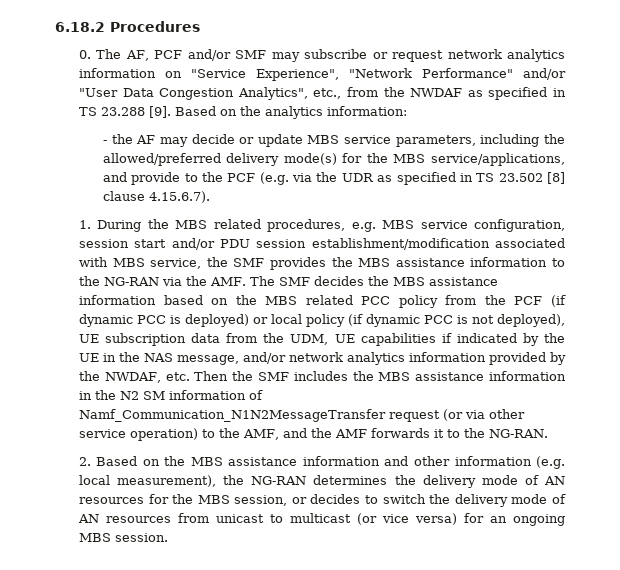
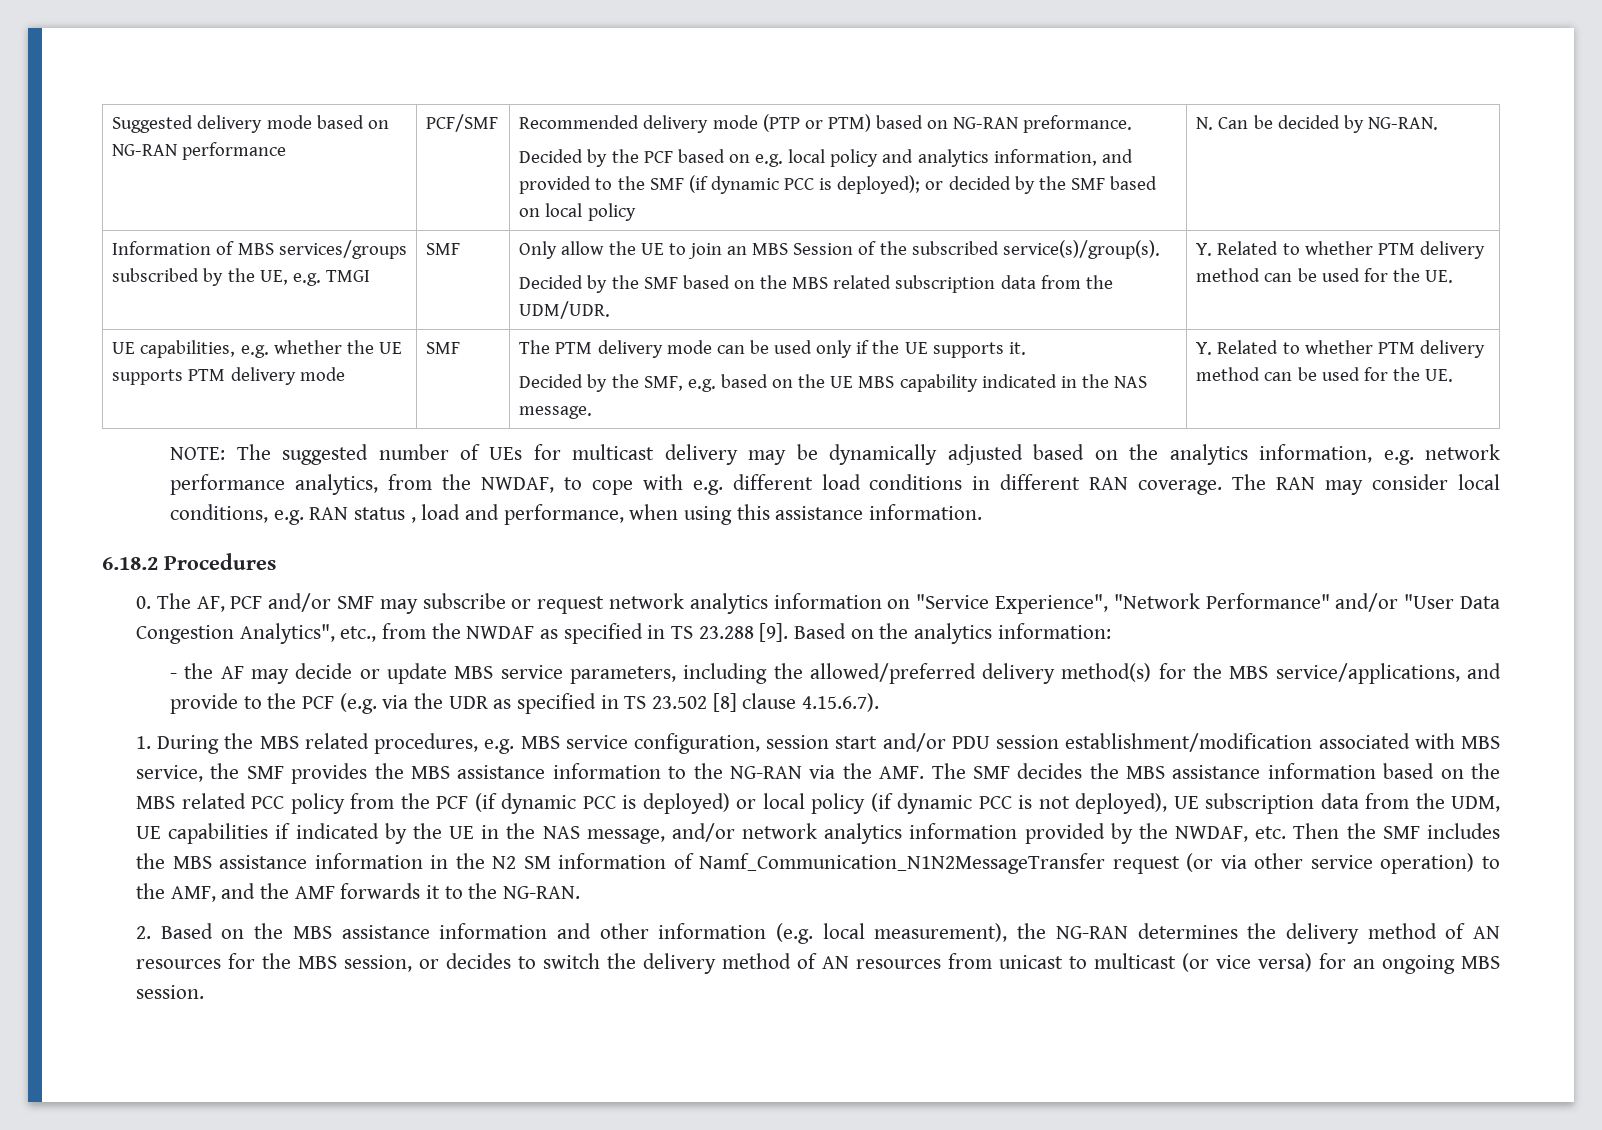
(55, 27) none -> [112,115,389,133] [112,142,287,160] [426,114,499,132] [519,114,1133,133] [519,149,1133,167] [519,175,1158,194] [519,203,636,221] [1196,115,1438,133] [112,240,407,259] [112,268,370,286] [426,243,461,255] [519,240,1160,259] [519,275,1113,293] [519,301,611,319] [1196,241,1485,259] [1196,268,1454,283] [112,340,402,358] [112,367,345,385] [426,342,461,354] [519,340,1026,358] [519,374,1148,392] [519,406,593,419] [1196,340,1485,358] [1196,367,1454,382] [170,444,1500,465] [170,474,1500,495] [170,504,983,525] Suggested delivery mode based on NG-RAN performance | PCF/SMF | Recommended delivery mode (PTP or PTM) based on NG-RAN preformance. // Decided by the PCF based on e.g. local policy and analytics information, and provided to the SMF (if dynamic PCC is deployed); or decided by the SMF based on local policy | N. Can be decided by NG-RAN. // Information of MBS services/groups subscribed by the UE, e.g. TMGI | SMF | Only allow the UE to join an MBS Session of the subscribed service(s)/group(s). // Decided by the SMF based on the MBS related subscription data from the UDM/UDR. | Y. Related to whether PTM delivery method can be used for the UE. // UE capabilities, e.g. whether the UE supports PTM delivery mode | SMF | The PTM delivery mode can be used only if the UE supports it. // Decided by the SMF, e.g. based on the UE MBS capability indicated in the NAS message. | Y. Related to whether PTM delivery method can be used for the UE. // NOTE: The suggested number of UEs for multicast delivery may be dynamically adjusted based on the analytics information, e.g. network performance analytics, from the NWDAF, to cope with e.g. different load conditions in different RAN coverage. The RAN may consider local conditions, e.g. RAN status , load and performance, when using this assistance information. //
[283,153,337,165] mode(s) -> [1061,663,1152,682] method(s)
[481,475,518,485] mode -> [1367,923,1437,939] method
[511,494,548,504] mode -> [722,953,792,969] method

